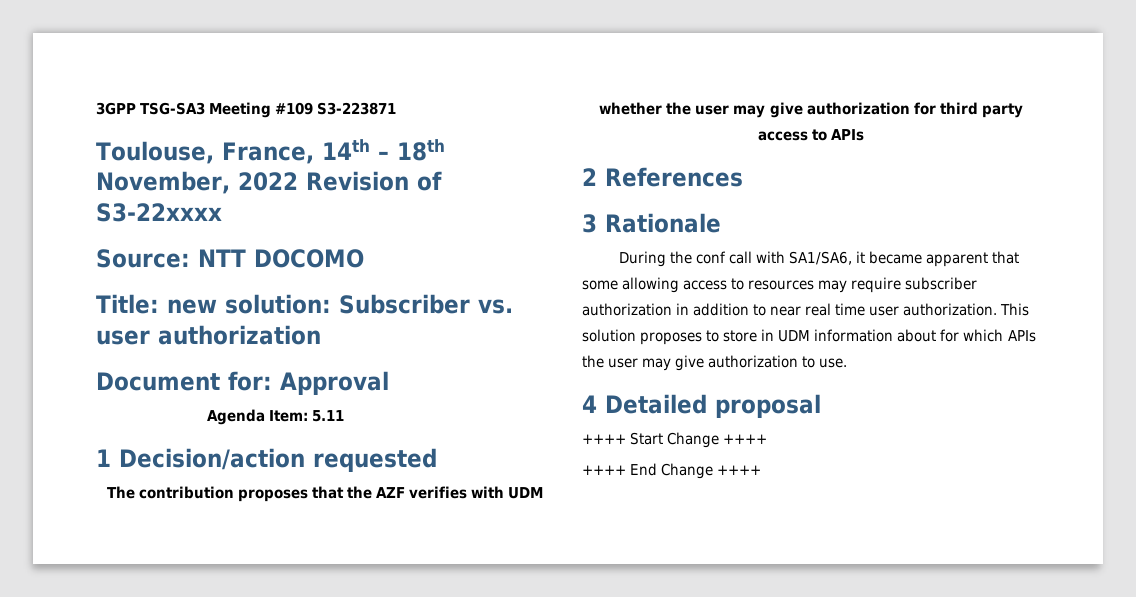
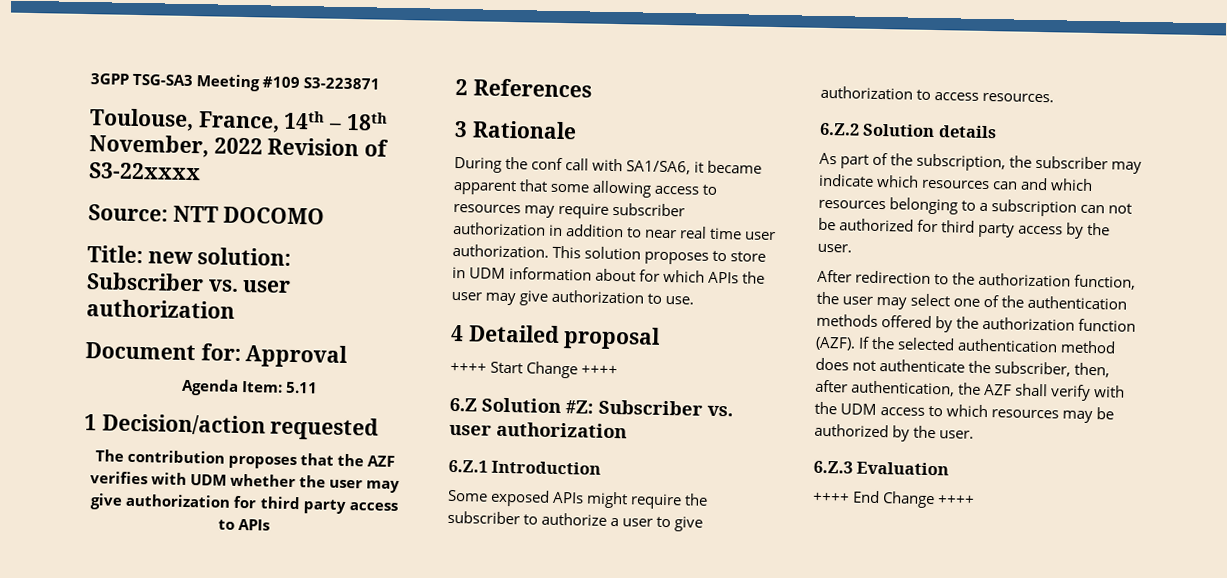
(768, 439) none -> [449,397,733,417] [449,421,627,439] [448,459,602,475] [447,489,709,510] [447,510,704,532] [820,85,1055,103] [819,122,997,139] [819,152,1143,174] [818,173,1094,192] [818,197,1133,217] [818,217,1111,239] [817,243,852,253] [817,269,1137,290] [816,291,1128,310] [816,313,1137,333] [815,336,1117,354] [815,357,1111,378] [815,379,1126,402] [814,401,1115,424] [814,423,975,442] [813,460,950,476] // 6.Z Solution #Z: Subscriber vs. user authorization // 6.Z.1 Introduction // Some exposed APIs might require the subscriber to authorize a user to give authorization to access resources. // 6.Z.2 Solution details // As part of the subscription, the subscriber may indicate which resources can and which resources belonging to a subscription can not be authorized for third party access by the user. // After redirection to the authorization function, the user may select one of the authentication methods offered by the authorization function (AZF). If the selected authentication method does not authenticate the subscriber, then, after authentication, the AZF shall verify with the UDM access to which resources may be authorized by the user. // 6.Z.3 Evaluation

